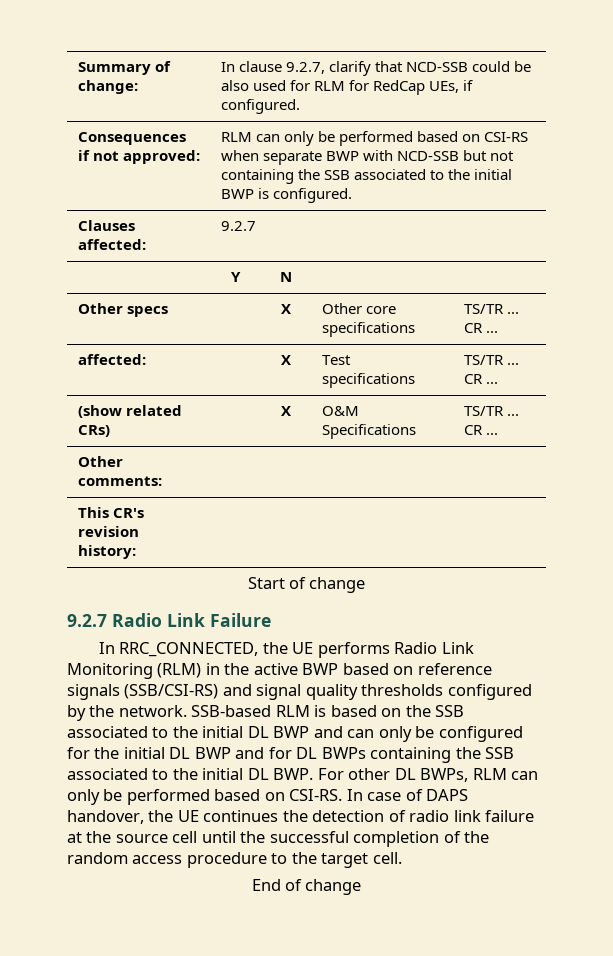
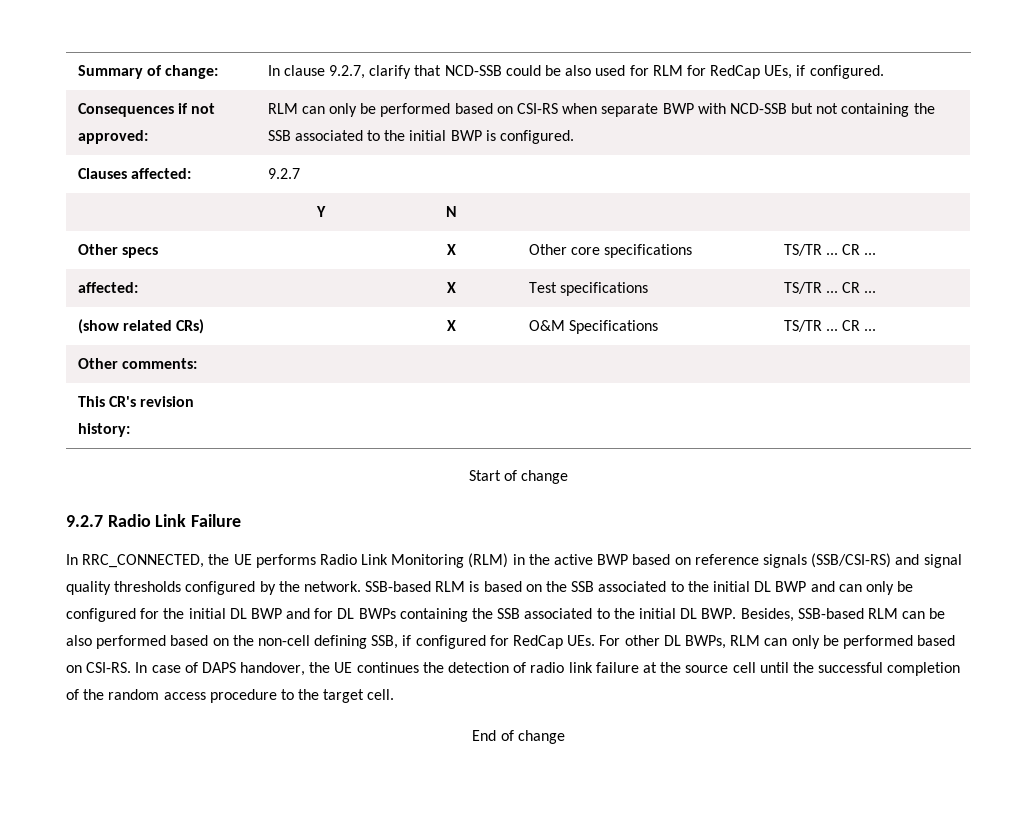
(314, 774) none -> [740,608,946,622] [66,635,596,649] Besides, SSB-based RLM can be also performed based on the non-cell defining SSB, if configured for RedCap UEs.

